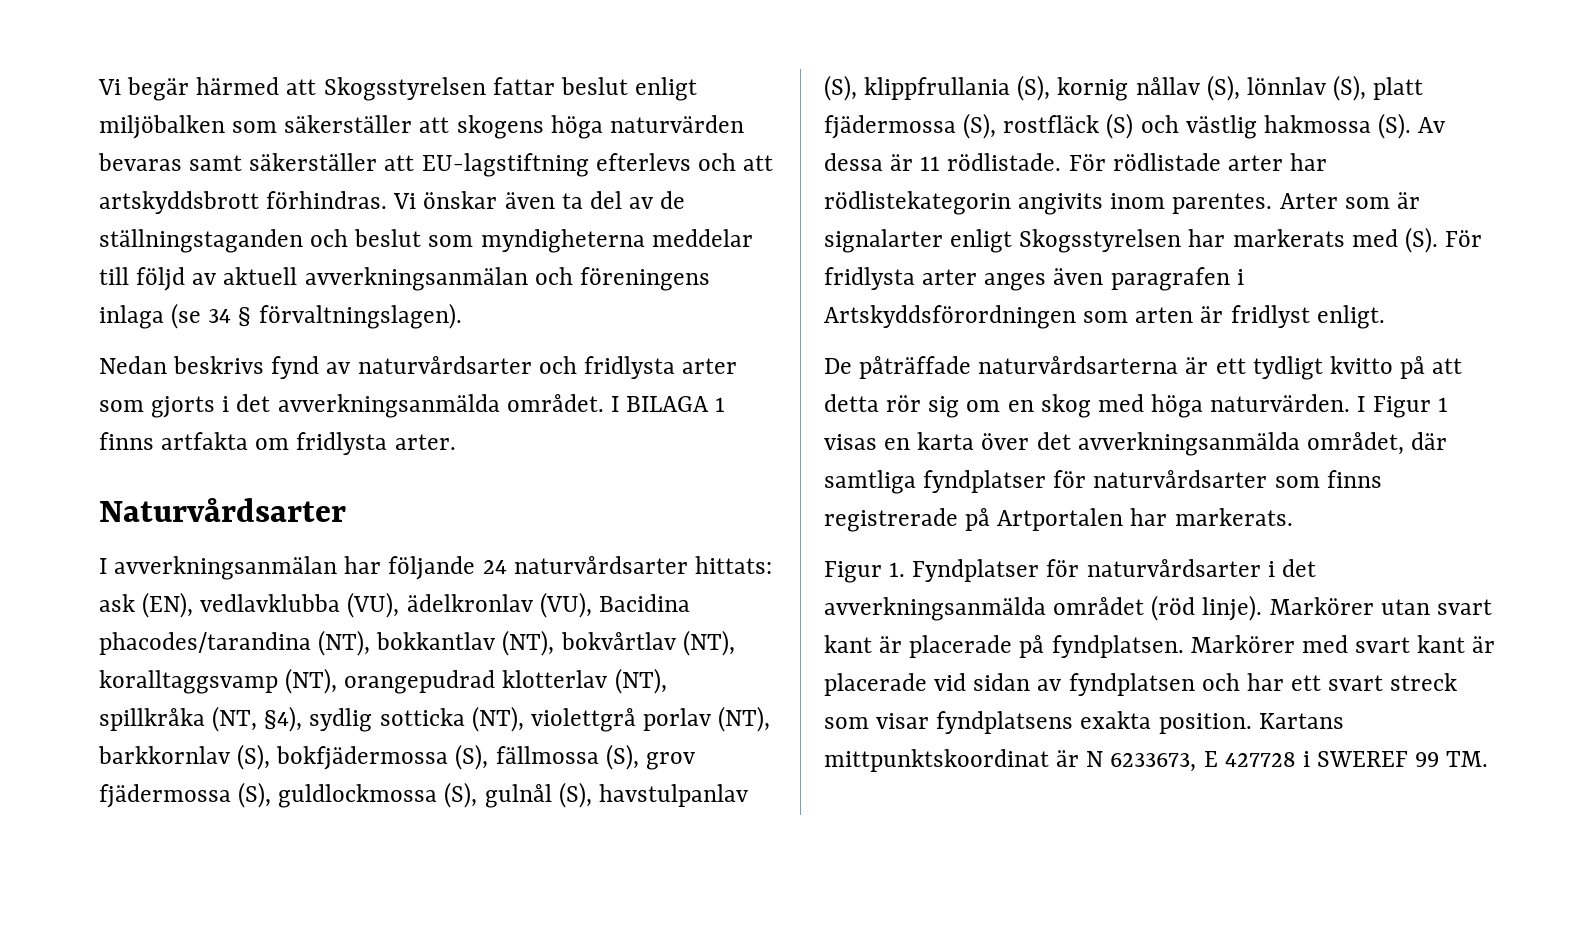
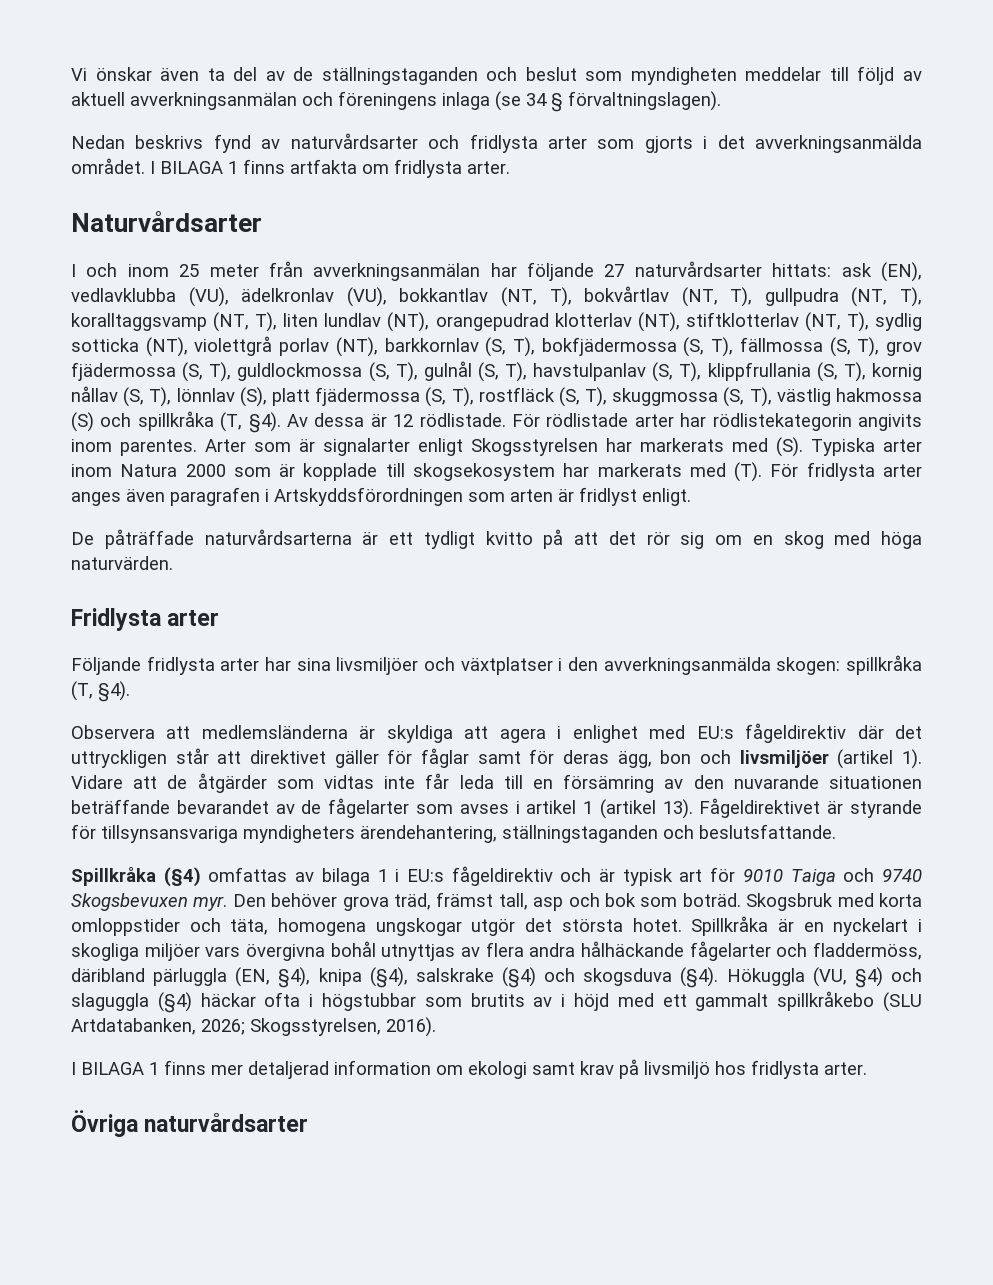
[98,77,698,101] [99,115,744,139] [98,153,774,177] [99,191,417,214] Vi begär härmed att Skogsstyrelsen fattar beslut enligt miljöbalken som säkerställer att skogens höga naturvärden bevaras samt säkerställer att EU-lagstiftning efterlevs och att artskyddsbrott förhindras. Vi -> [71,68,87,81] Vi
[480,229,645,253] myndigheterna -> [630,67,737,85] myndigheten
(107, 566) none -> [86,261,303,277] och inom 25 meter från
[482,560,507,574] 24 -> [604,264,625,277] 27
[598,594,690,612] [99,630,735,656] [99,670,278,694] Bacidina phacodes/tarandina (NT), bokkantlav (NT), bokvårtlav (NT), koralltaggsvamp -> [399,286,923,307] [71,312,382,332] bokkantlav (NT, T), bokvårtlav (NT, T), gullpudra (NT, T), koralltaggsvamp (NT, T), liten lundlav
[99,706,303,732] spillkråka (NT, §4), -> [685,312,869,332] stiftklotterlav (NT, T),
[237,744,695,770] [99,782,748,808] [824,75,1424,101] [824,113,1412,139] (S), bokfjädermossa (S), fällmossa (S), grov fjädermossa (S), guldlockmossa (S), gulnål (S), havstulpanlav (S), klippfrullania (S), kornig nållav (S), lönnlav (S), platt fjädermossa (S), rostfläck (S) och västlig hakmossa (S). -> [485,337,922,357] [71,361,922,382] [71,386,922,407] [71,411,281,433] (S, T), bokfjädermossa (S, T), fällmossa (S, T), grov fjädermossa (S, T), guldlockmossa (S, T), gulnål (S, T), havstulpanlav (S, T), klippfrullania (S, T), kornig nållav (S, T), lönnlav (S), platt fjädermossa (S, T), rostfläck (S, T), skuggmossa (S, T), västlig hakmossa (S) och spillkråka (T, §4).
[920,156,941,171] 11 -> [393,414,414,427] 12
(1438, 240) none -> [811,438,922,456] [71,462,763,482] Typiska arter inom Natura 2000 som är kopplade till skogsekosystem har markerats med (T).
[824,394,879,412] detta -> [608,531,636,545] det
[1357,396,1448,418] [824,432,1448,456] [824,470,1382,494] [824,508,1293,532] [824,559,1316,583] [824,595,1492,621] [824,635,1496,658] [824,673,1458,696] [824,711,1344,734] [824,749,1489,772] I Figur 1 visas en karta över det avverkningsanmälda området, där samtliga fyndplatser för naturvårdsarter som finns registrerade på Artportalen har markerats. // Figur 1. Fyndplatser för naturvårdsarter i det avverkningsanmälda området (röd linje). Markörer utan svart kant är placerade på fyndplatsen. Markörer med svart kant är placerade vid sidan av fyndplatsen och har ett svart streck som visar fyndplatsens exakta position. Kartans mittpunktskoordinat är N 6233673, E 427728 i SWEREF 99 TM. -> [71,608,220,631] [71,655,922,675] [71,681,130,702] [71,723,922,743] [71,748,922,769] [71,773,923,793] [71,798,923,819] [71,824,836,843] [71,866,923,887] [71,892,922,911] [71,916,923,936] [71,941,922,961] [71,967,922,988] [71,991,922,1013] [71,1017,436,1037] [71,1059,867,1079] [71,1110,309,1137] // Fridlysta arter // Följande fridlysta arter har sina livsmiljöer och växtplatser i den avverkningsanmälda skogen: spillkråka (T, §4). // Observera att medlemsländerna är skyldiga att agera i enlighet med EU:s fågeldirektiv där det uttryckligen står att direktivet gäller för fåglar samt för deras ägg, bon och livsmiljöer (artikel 1). Vidare att de åtgärder som vidtas inte får leda till en försämring av den nuvarande situationen beträffande bevarandet av de fågelarter som avses i artikel 1 (artikel 13). Fågeldirektivet är styrande för tillsynsansvariga myndigheters ärendehantering, ställningstaganden och beslutsfattande. // Spillkråka (§4) omfattas av bilaga 1 i EU:s fågeldirektiv och är typisk art för 9010 Taiga och 9740 Skogsbevuxen myr. Den behöver grova träd, främst tall, asp och bok som boträd. Skogsbruk med korta omloppstider och täta, homogena ungskogar utgör det största hotet. Spillkråka är en nyckelart i skogliga miljöer vars övergivna bohål utnyttjas av flera andra hålhäckande fågelarter och fladdermöss, däribland pärluggla (EN, §4), knipa (§4), salskrake (§4) och skogsduva (§4). Hökuggla (VU, §4) och slaguggla (§4) häckar ofta i högstubbar som brutits av i höjd med ett gammalt spillkråkebo (SLU Artdatabanken, 2026; Skogsstyrelsen, 2016). // I BILAGA 1 finns mer detaljerad information om ekologi samt krav på livsmiljö hos fridlysta arter. // Övriga naturvårdsarter

